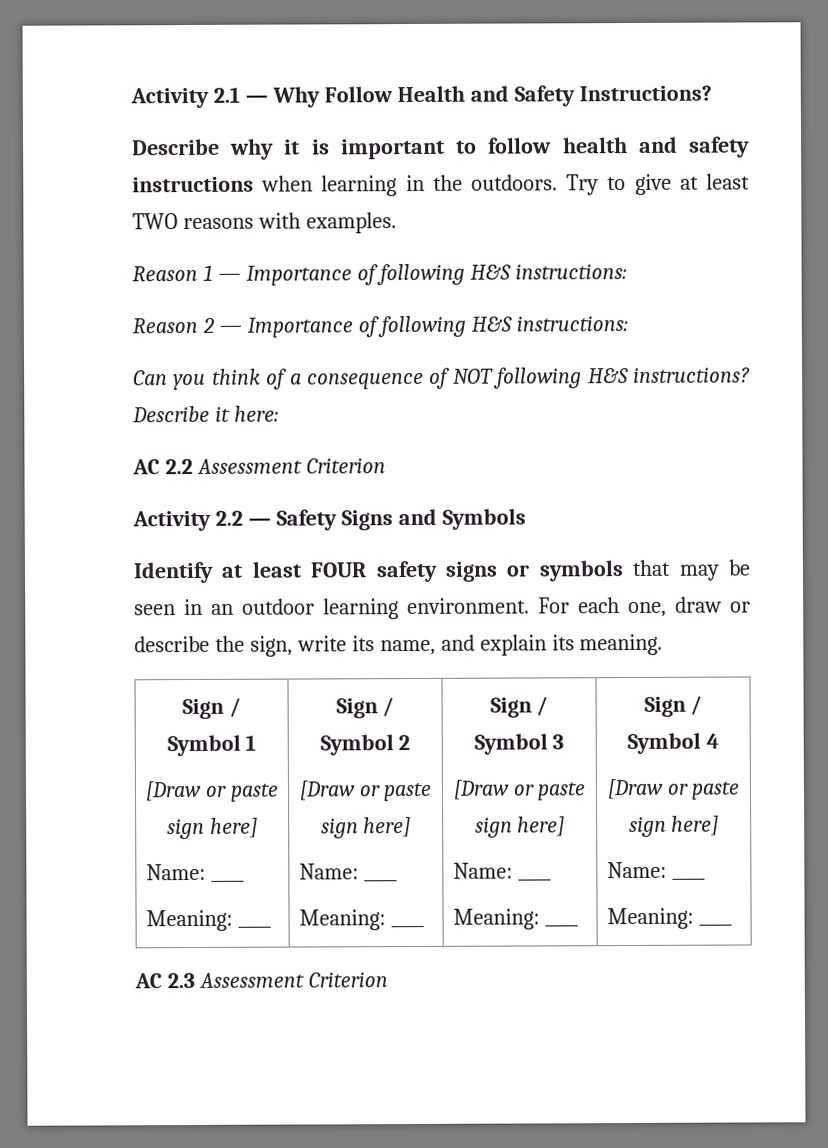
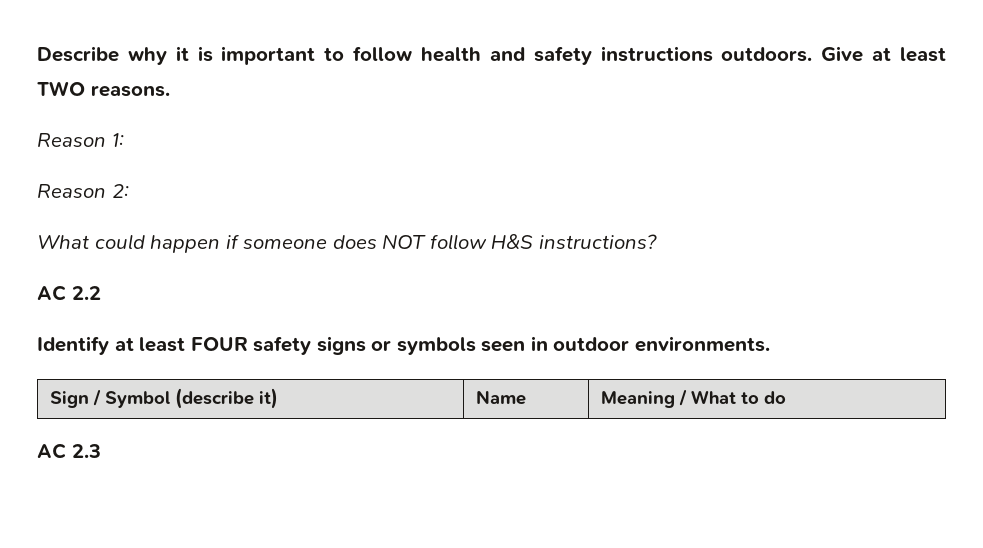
[130,85,712,109] Activity 2.1 — Why Follow Health and Safety Instructions? // -> (37, 54) none
[261,173,750,197] [132,212,397,234] [132,263,627,286] [132,315,628,338] [133,367,583,391] when learning in the outdoors. Try to give at least TWO reasons with examples. // Reason 1 — Importance of following H&S instructions: // Reason 2 — Importance of following H&S instructions: // Can you think of a consequence of NOT following -> [721,46,946,62] [37,81,170,97] [37,133,124,147] [37,184,129,198] [37,234,487,253] outdoors. Give at least TWO reasons. // Reason 1: // Reason 2: // What could happen if someone does NOT follow
[132,405,279,423] Describe it here: -> (657, 241) none
[196,458,386,474] [132,508,526,532] Assessment Criterion // Activity 2.2 — Safety Signs and Symbols -> (101, 293) none
[632,559,751,581] [134,596,751,620] [134,633,664,657] [182,697,241,720] [166,734,257,757] [145,780,279,802] [167,817,258,840] [145,863,245,883] [145,909,272,932] [335,697,395,719] [319,734,411,756] [298,780,433,802] [320,817,412,839] [298,863,398,883] [298,909,425,931] [489,696,549,718] [473,733,565,755] [452,779,587,801] [474,816,566,838] [452,862,552,882] [452,908,579,930] [643,695,703,717] [627,732,719,755] [606,778,741,800] [628,815,720,838] [606,861,706,881] [606,907,733,930] that may be seen in an outdoor learning environment. For each one, draw or describe the sign, write its name, and explain its meaning. // Sign / Symbol 1 // [Draw or paste sign here] // Name: ____ // Meaning: ____ | Sign / Symbol 2 // [Draw or paste sign here] // Name: ____ // Meaning: ____ | Sign / Symbol 3 // [Draw or paste sign here] // Name: ____ // Meaning: ____ | Sign / Symbol 4 // [Draw or paste sign here] // Name: ____ // Meaning: ____ -> [481,336,770,352] [49,388,278,409] [475,390,526,405] [600,389,786,408] seen in outdoor environments. // Sign / Symbol (describe it) | Name | Meaning / What to do
[198,972,388,988] Assessment Criterion -> (101, 451) none

